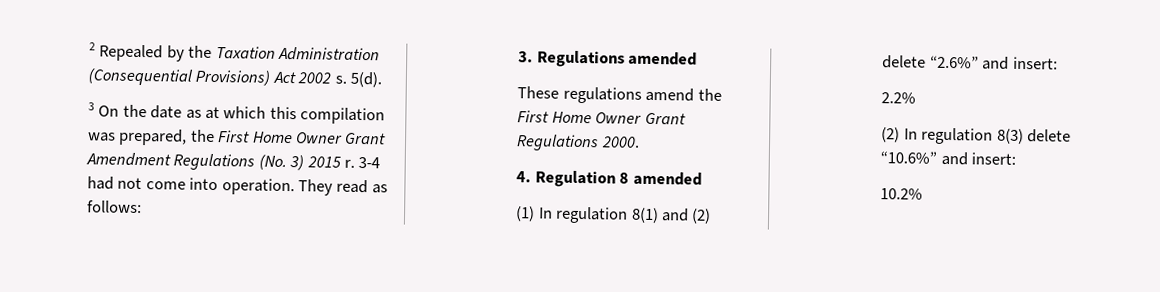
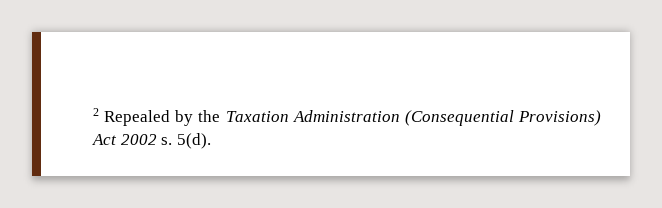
[87,102,386,125] [87,128,387,146] [85,152,381,171] [86,176,388,196] [86,200,142,214] [518,50,698,68] [517,86,722,104] [517,110,686,125] [516,134,640,152] [516,170,702,188] [515,206,712,224] [882,55,1058,70] [881,92,917,104] [881,127,1072,145] [880,151,1017,166] [880,188,924,200] // 3 On the date as at which this compilation was prepared, the First Home Owner Grant Amendment Regulations (No. 3) 2015 r. 3-4 had not come into operation. They read as follows: // 3. Regulations amended // These regulations amend the First Home Owner Grant Regulations 2000. // 4. Regulation 8 amended // (1) In regulation 8(1) and (2) delete “2.6%” and insert: // 2.2% // (2) In regulation 8(3) delete “10.6%” and insert: // 10.2% -> (211, 141) none

